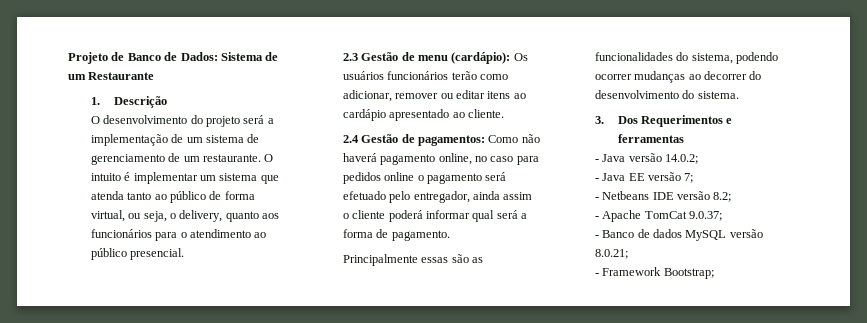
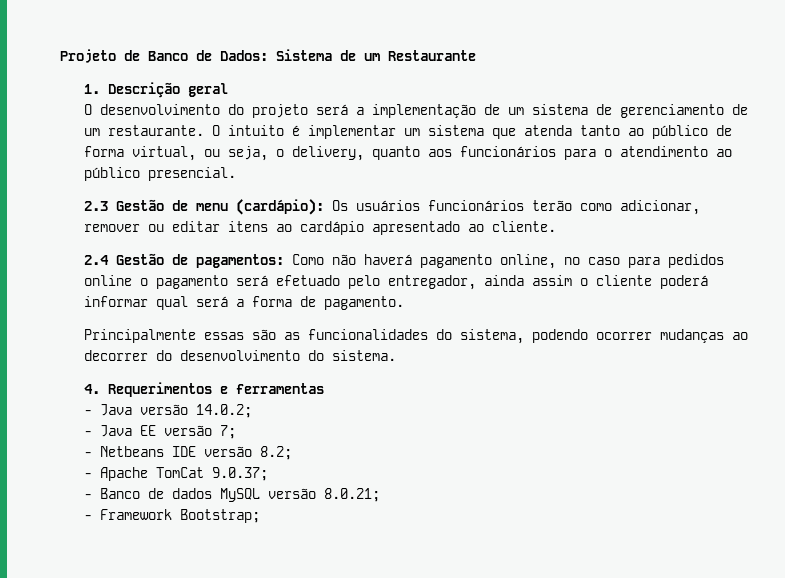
(167, 102) none -> [188,83,229,97] geral
[594,116,638,124] 3. Dos -> [84,384,101,394] 4.

